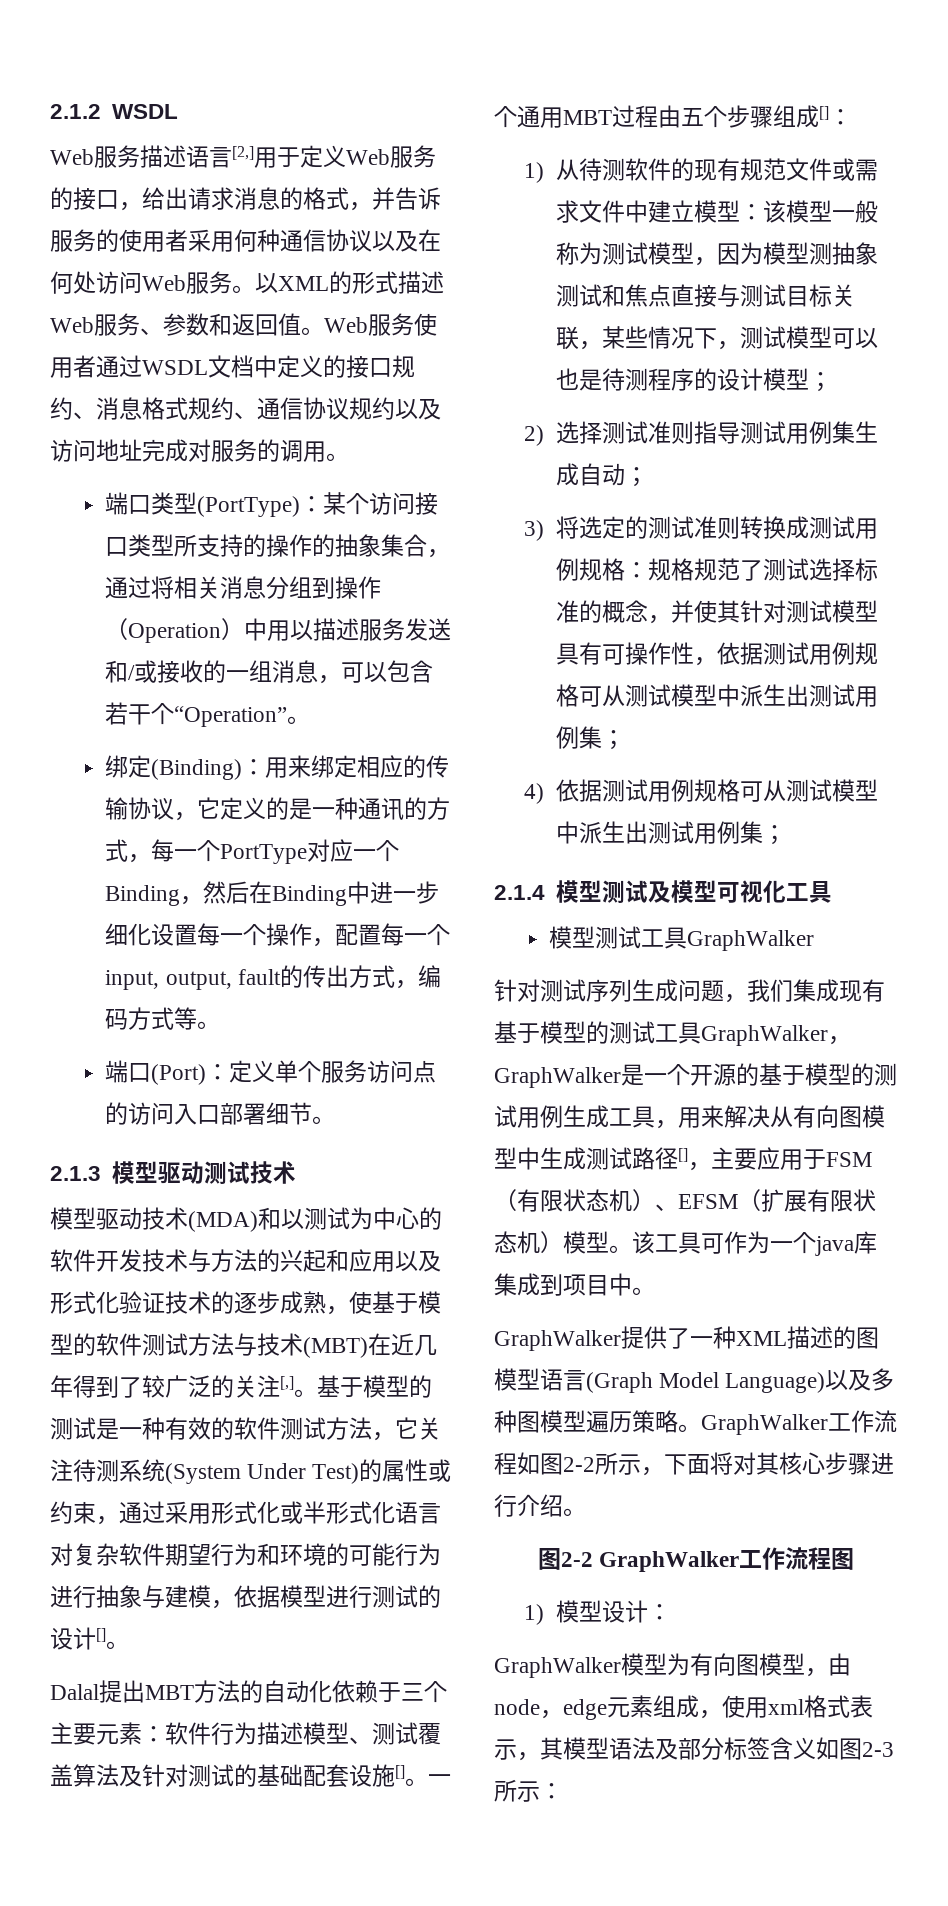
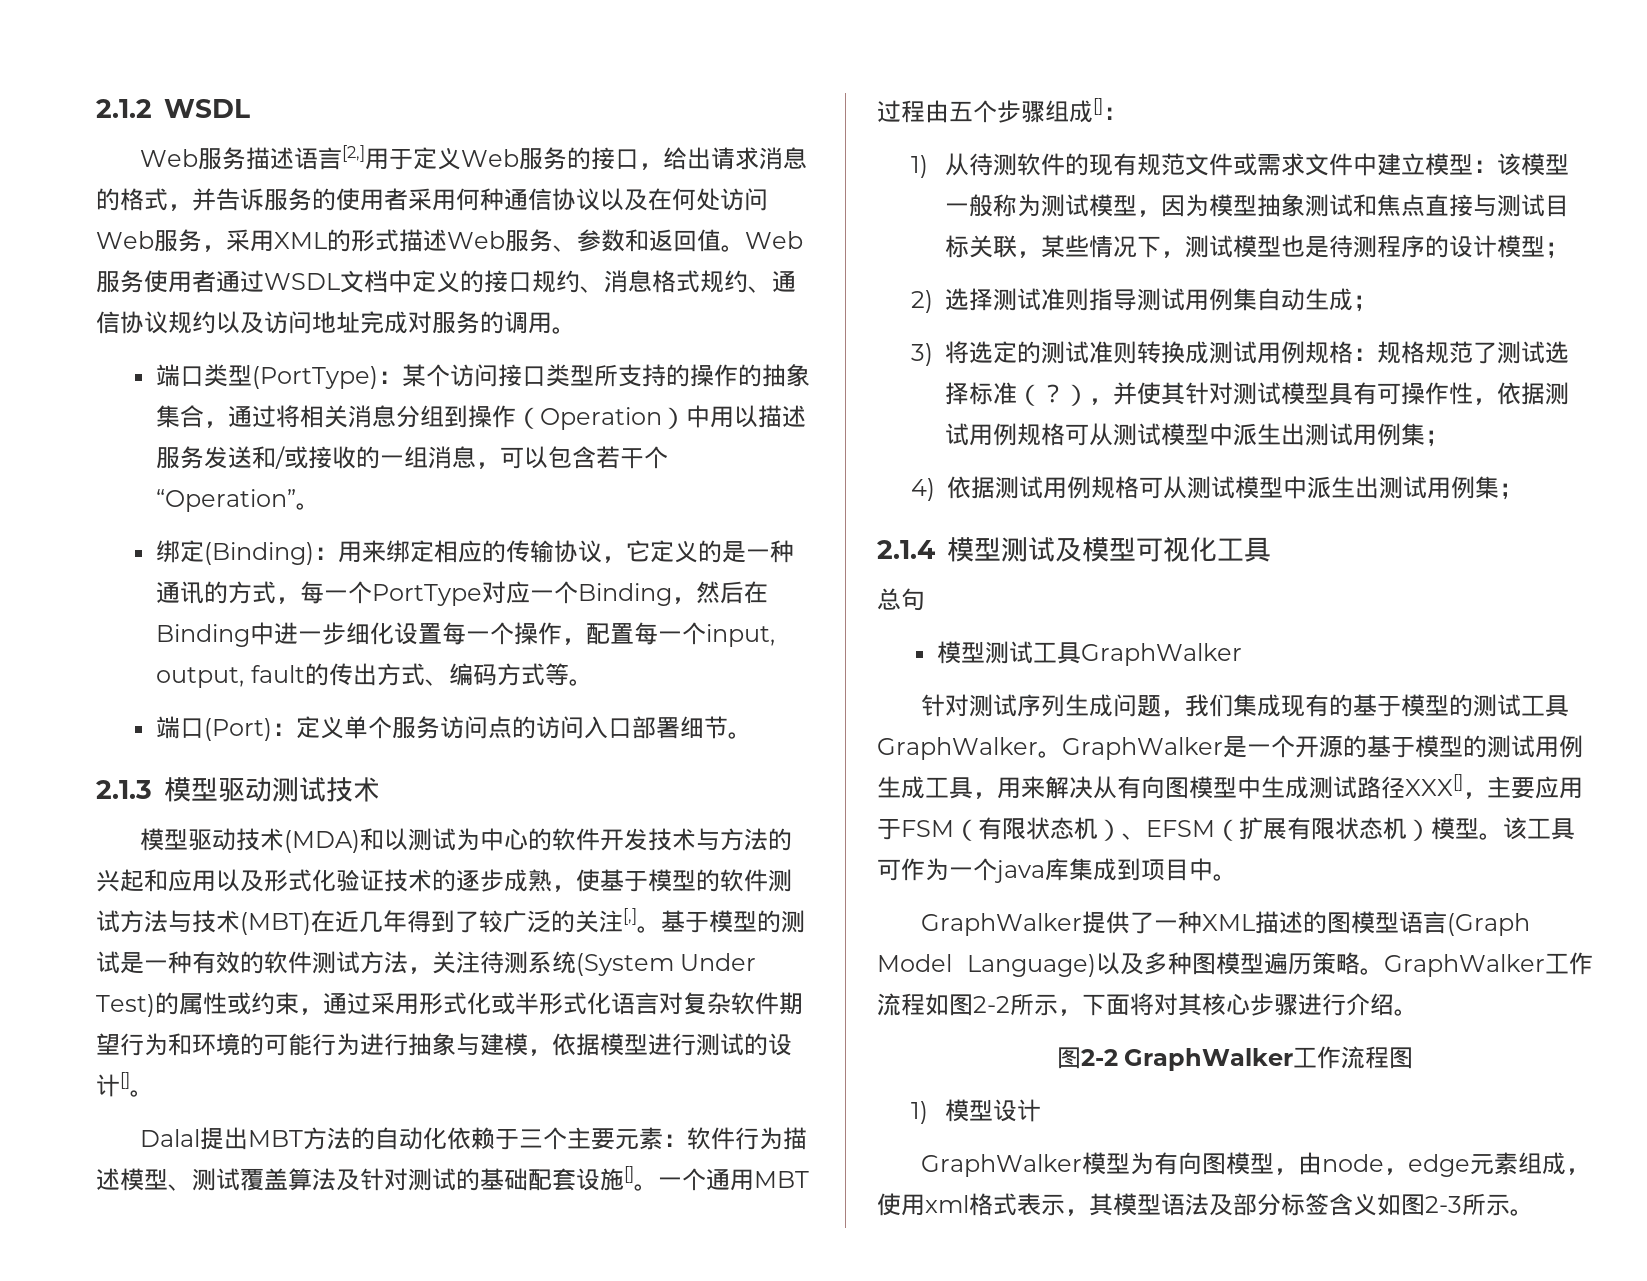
[232,273,278,294] 。以 -> [202,229,274,252] ，采用
[394,980,418,989] ， -> [424,679,449,686] 、
[395,1417,418,1439] 它 -> (432, 970) none
[808,242,832,265] 测 -> (1258, 205) none
[831,328,878,349] 可以 -> (1282, 246) none
[854,421,878,443] [555,463,625,486] 生成自动 -> [1257,288,1354,311] 自动生成
[578,600,648,623] 的概念 -> [1017,384,1090,406] （？）
(833, 892) none -> [877,588,925,611] // 总句
(885, 990) none -> [1328,694,1353,717] 的
[828,1036,851,1045] ， -> [1038,751,1062,758] 。
[678,1148,688,1162] [] -> [1405,774,1463,796] XXX[]
[647,1604,671,1620] ： -> (1042, 1110) none
[540,1783,563,1799] ： -> [1510,1209,1534,1216] 。

